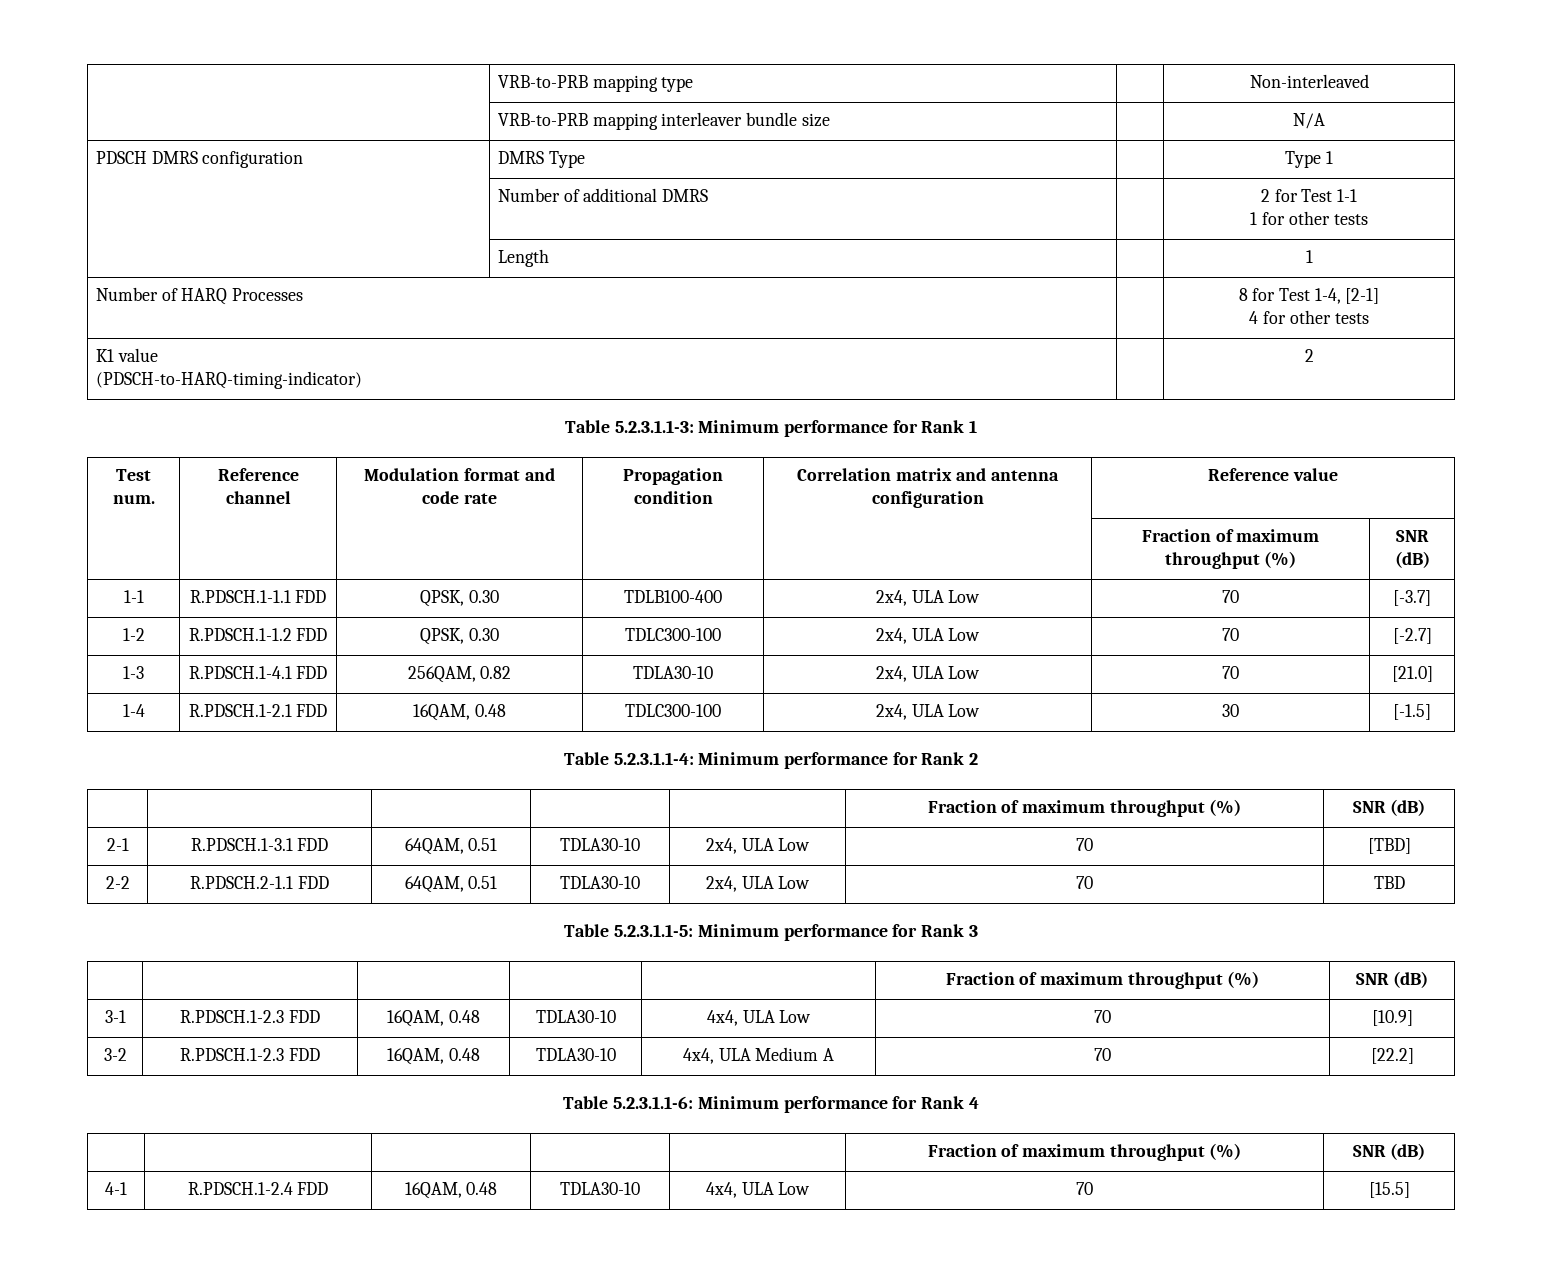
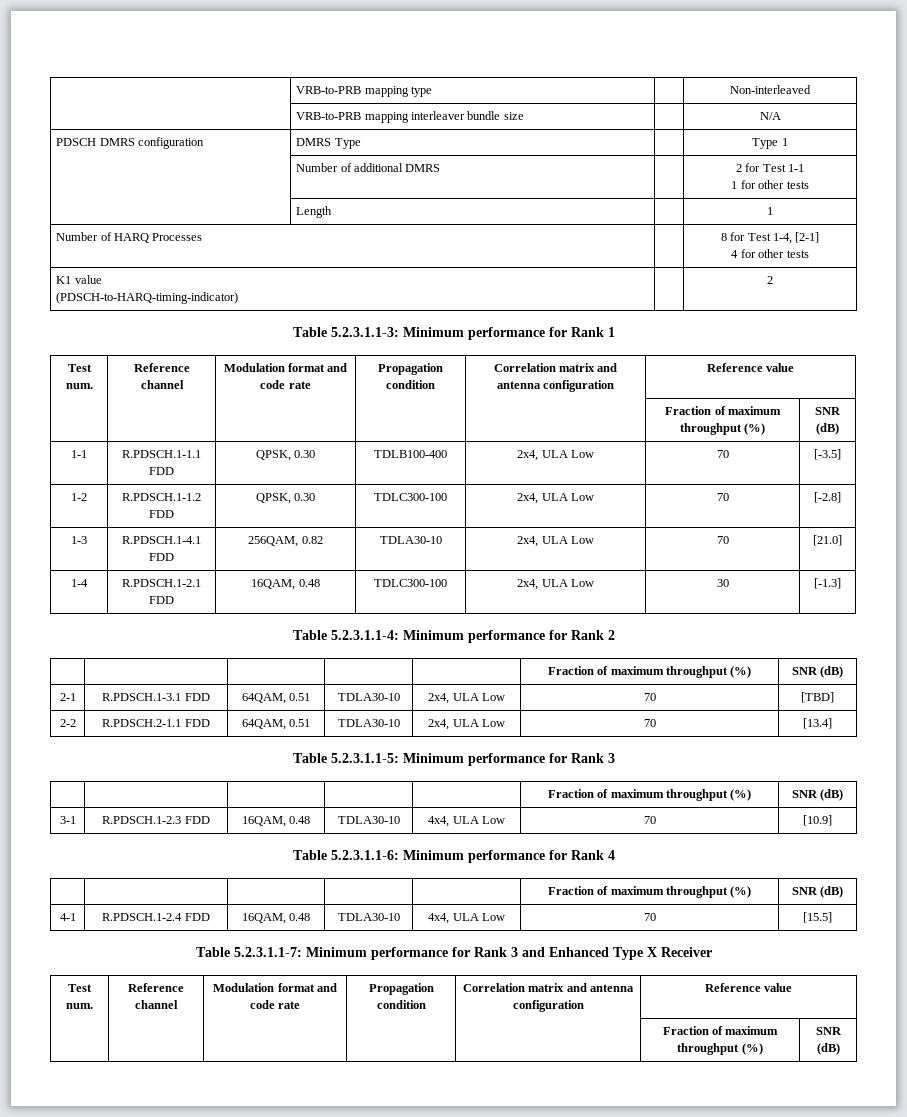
[1393,590,1431,606] [-3.7] -> [814,449,841,460] [-3.5]
[1392,628,1432,644] [-2.7] -> [814,492,841,503] [-2.8]
[1393,704,1431,720] [-1.5] -> [814,578,841,589] [-1.3]
[1373,876,1405,889] TBD -> [803,718,832,729] [13.4]
[103,1048,127,1061] [180,1048,320,1061] [387,1048,480,1065] [535,1048,616,1061] [682,1047,835,1064] [1094,1048,1111,1061] [1370,1048,1414,1064] // 3-2 | R.PDSCH.1-2.3 FDD | 16QAM, 0.48 | TDLA30-10 | 4x4, ULA Medium A | 70 | [22.2] -> (832, 820) none
(1410, 1190) none -> [195,947,712,960] [68,984,92,992] [66,1003,93,1009] [127,983,184,992] [135,1000,178,1009] [213,983,337,992] [249,1000,301,1009] [368,983,434,995] [376,1000,426,1009] [462,983,635,992] [512,1000,584,1012] [704,983,793,992] [662,1026,779,1035] [677,1043,763,1055] [815,1027,842,1035] [816,1043,840,1055] // Table 5.2.3.1.1-7: Minimum performance for Rank 3 and Enhanced Type X Receiver // Test num. | Reference channel | Modulation format and code rate | Propagation condition | Correlation matrix and antenna configuration | Reference value // | | | | | Fraction of maximum throughput (%) | SNR (dB)

